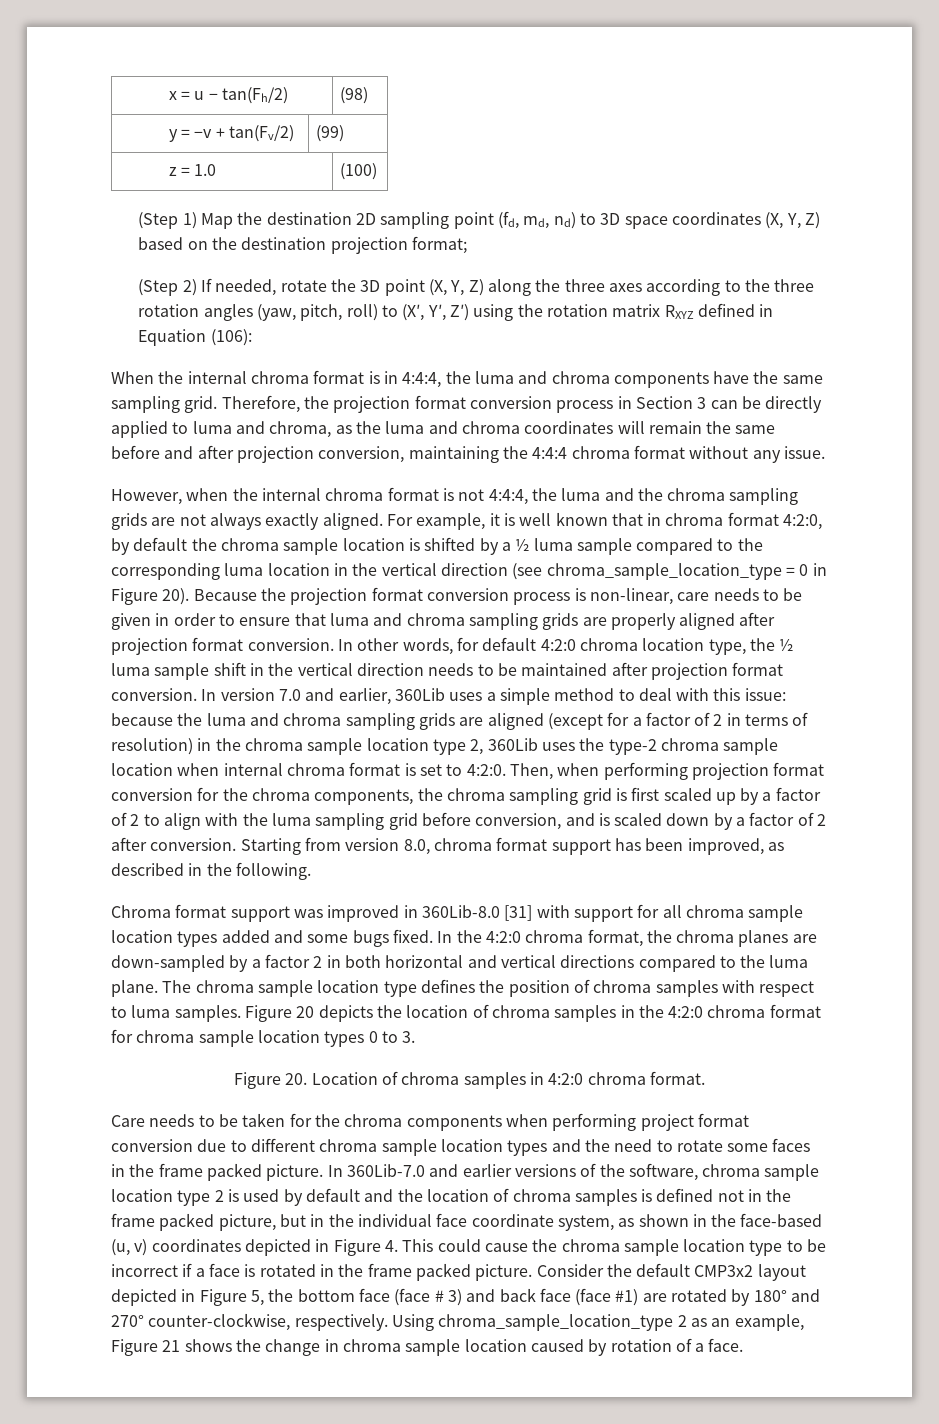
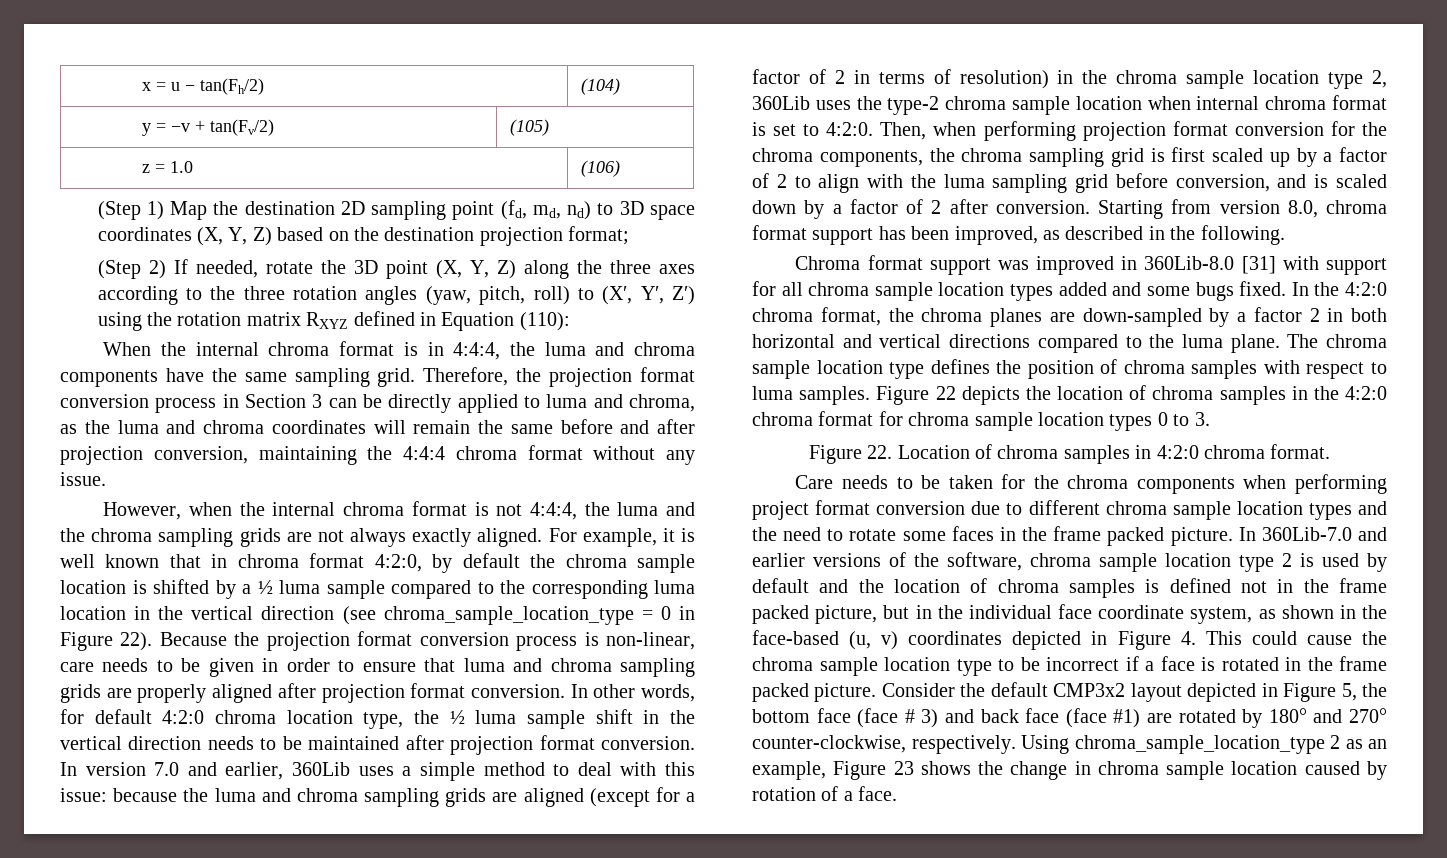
[340,87,369,104] (98) -> [580,78,620,95] (104)
[316,125,345,142] (99) -> [509,119,549,136] (105)
[340,163,378,180] (100) -> [580,160,620,177] (106)
[210,329,252,346] (106): -> [519,312,570,331] (110):
[162,588,190,605] 20). -> [120,632,153,651] 22).
[296,1006,315,1018] 20 -> [935,386,956,400] 22
[285,1073,308,1085] 20. -> [867,445,893,459] 22.
[162,1340,181,1352] 21 -> [893,761,914,775] 23

